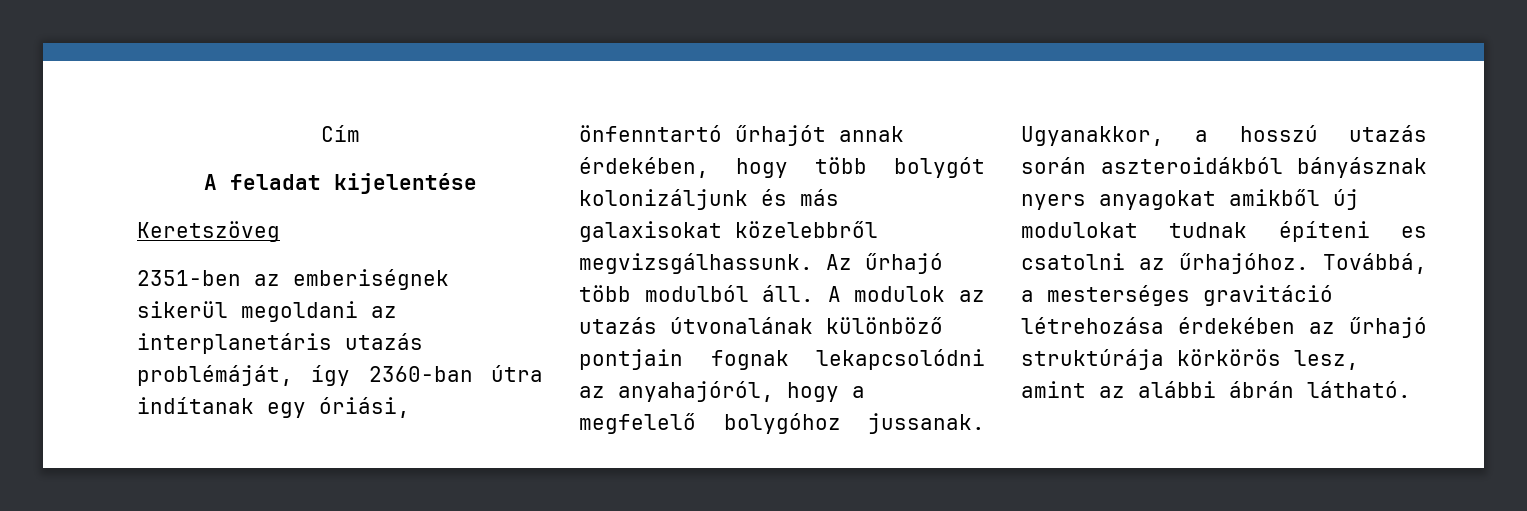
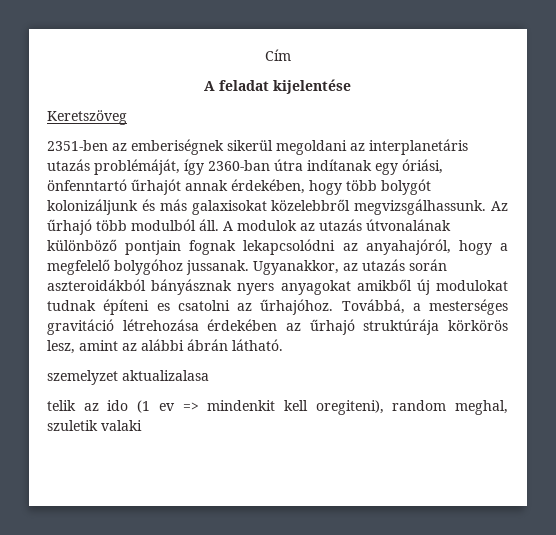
[1195,125,1318,142] a hosszú -> [343,263,358,271] az
(1411, 389) none -> [47,370,209,385] [47,400,508,415] [47,420,142,431] // szemelyzet aktualizalasa // telik az ido (1 ev => mindenkit kell oregiteni), random meghal, szuletik valaki

